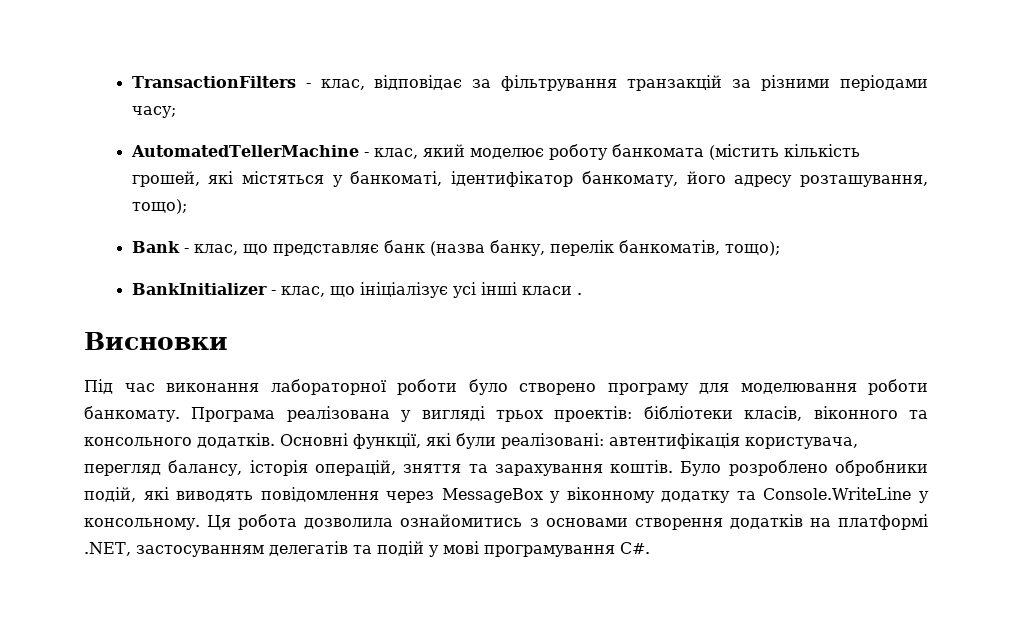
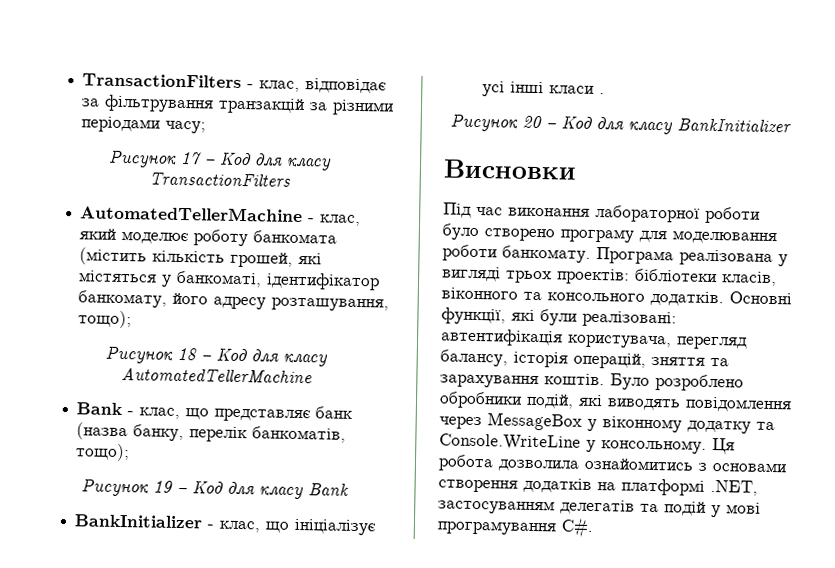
(176, 112) none -> [108,150,332,171] [148,172,291,187] // Рисунок 17 – Код для класу TransactionFilters
(187, 206) none -> [105,346,328,367] [120,367,312,385] // Рисунок 18 – Код для класу AutomatedTellerMachine
(780, 248) none -> [80,479,349,500] // Рисунок 19 – Код для класу Bank
(582, 294) none -> [450,114,792,135] // Рисунок 20 – Код для класу BankInitializer

